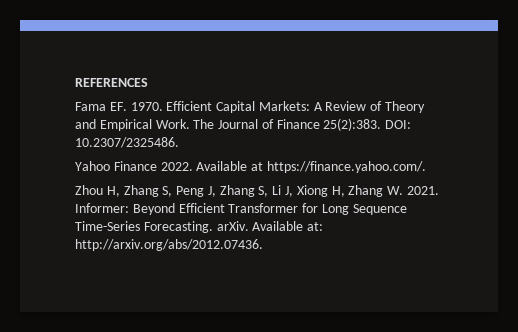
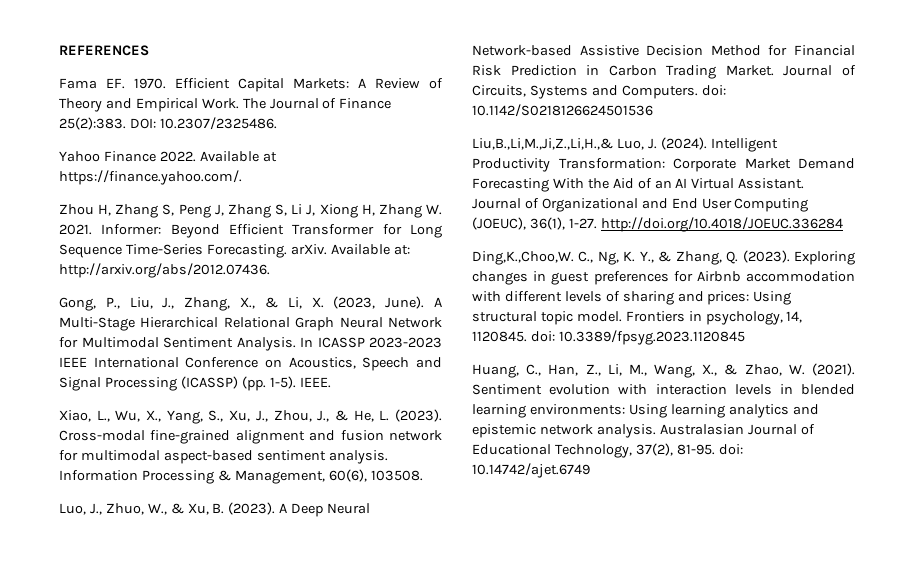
(263, 245) none -> [59,296,442,311] [59,317,442,331] [59,337,442,351] [59,357,442,371] [59,376,331,391] [59,409,442,424] [59,430,442,444] [59,450,388,464] [59,469,423,484] [59,502,371,517] [472,45,855,56] [472,65,856,79] [472,85,726,99] [472,104,653,117] [472,137,778,152] [472,158,855,172] [472,178,805,192] [472,198,809,212] [472,217,843,232] [472,250,855,265] [472,271,855,285] [472,291,792,305] [472,311,803,325] [472,330,745,345] [472,363,855,378] [472,384,855,395] [472,404,819,418] [472,424,815,438] [472,443,743,458] [472,463,590,478] // Gong, P., Liu, J., Zhang, X., & Li, X. (2023, June). A Multi-Stage Hierarchical Relational Graph Neural Network for Multimodal Sentiment Analysis. In ICASSP 2023-2023 IEEE International Conference on Acoustics, Speech and Signal Processing (ICASSP) (pp. 1-5). IEEE. // Xiao, L., Wu, X., Yang, S., Xu, J., Zhou, J., & He, L. (2023). Cross-modal fine-grained alignment and fusion network for multimodal aspect-based sentiment analysis. Information Processing & Management, 60(6), 103508. // Luo, J., Zhuo, W., & Xu, B. (2023). A Deep Neural Network-based Assistive Decision Method for Financial Risk Prediction in Carbon Trading Market. Journal of Circuits, Systems and Computers. doi: 10.1142/S0218126624501536 // Liu,B.,Li,M.,Ji,Z.,Li,H.,& Luo, J. (2024). Intelligent Productivity Transformation: Corporate Market Demand Forecasting With the Aid of an AI Virtual Assistant. Journal of Organizational and End User Computing (JOEUC), 36(1), 1-27. http://doi.org/10.4018/JOEUC.336284 // Ding,K.,Choo,W. C., Ng, K. Y., & Zhang, Q. (2023). Exploring changes in guest preferences for Airbnb accommodation with different levels of sharing and prices: Using structural topic model. Frontiers in psychology, 14, 1120845. doi: 10.3389/fpsyg.2023.1120845 // Huang, C., Han, Z., Li, M., Wang, X., & Zhao, W. (2021). Sentiment evolution with interaction levels in blended learning environments: Using learning analytics and epistemic network analysis. Australasian Journal of Educational Technology, 37(2), 81-95. doi: 10.14742/ajet.6749

